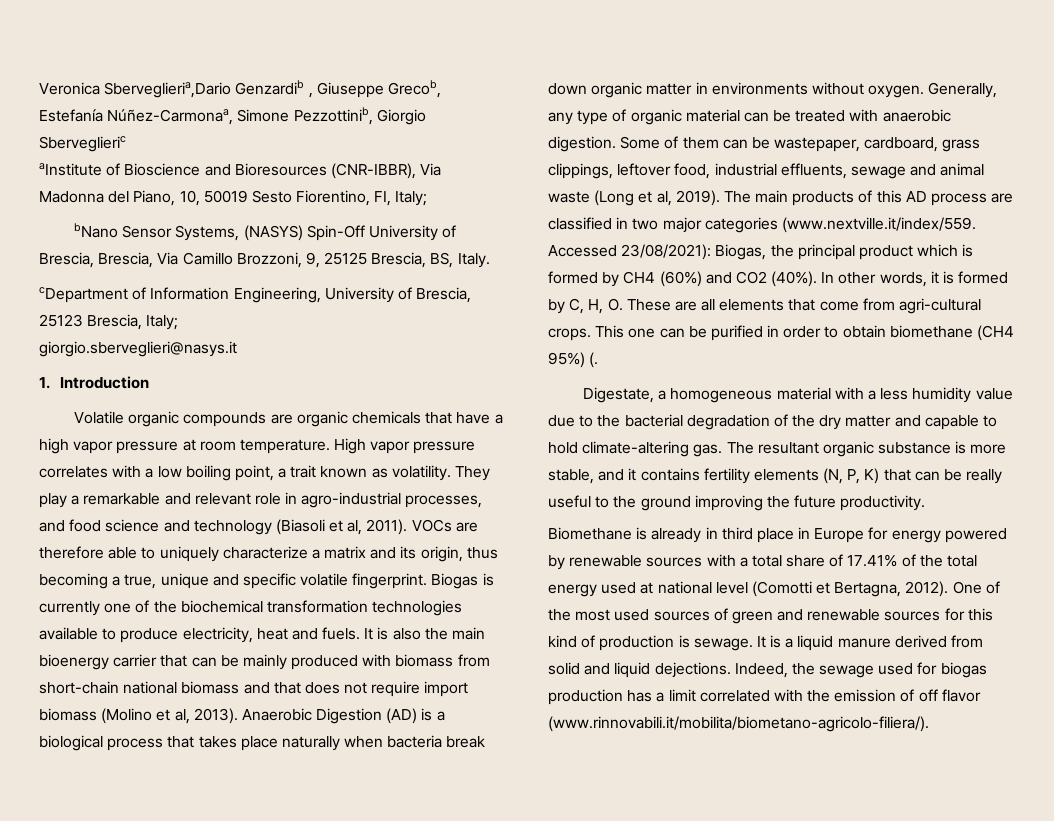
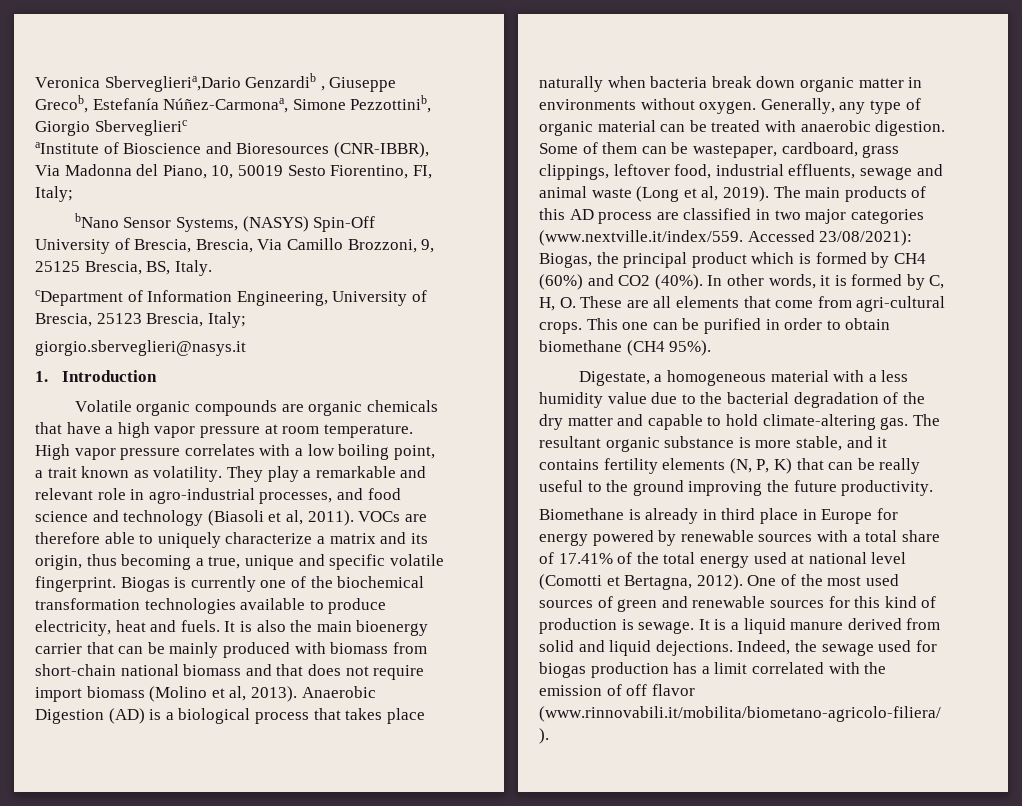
[548,352,599,368] 95%) (. -> [669,340,712,356] 95%).

